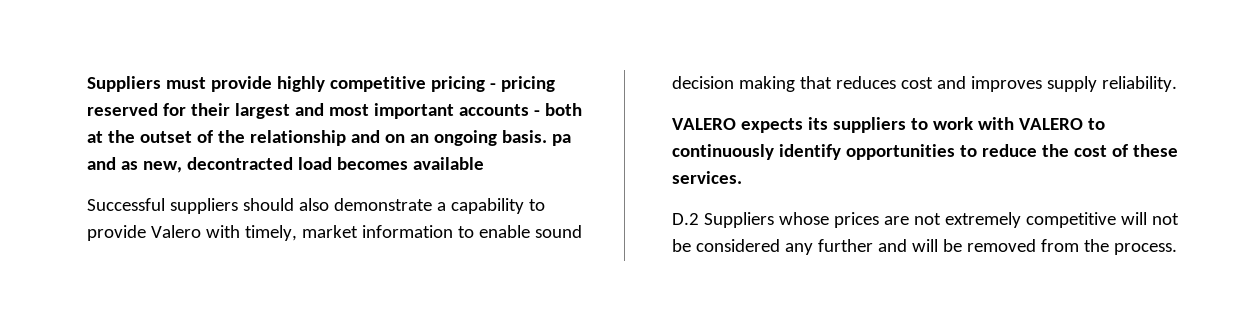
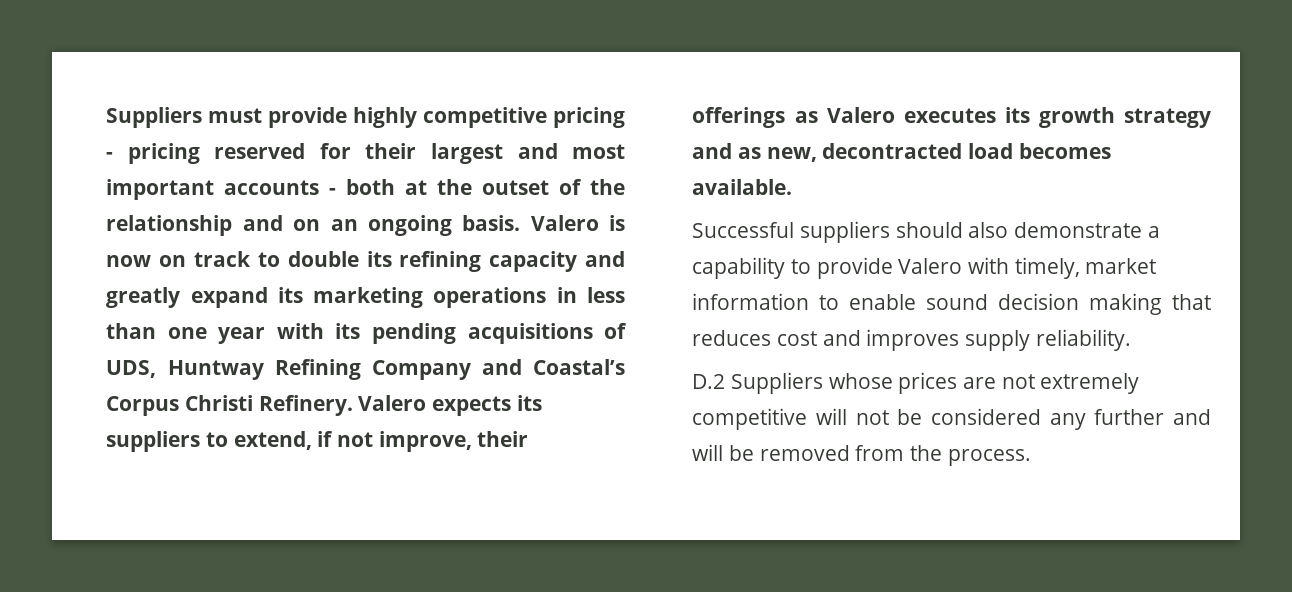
[551,134,571,146] pa -> [530,215,626,231] [106,251,625,272] [106,287,625,308] [106,323,627,344] [106,359,626,380] [106,395,542,416] [106,431,529,452] [692,107,1211,128] Valero is now on track to double its refining capacity and greatly expand its marketing operations in less than one year with its pending acquisitions of UDS, Huntway Refining Company and Coastal’s Corpus Christi Refinery. Valero expects its suppliers to extend, if not improve, their offerings as Valero executes its growth strategy
[412,157,484,170] available -> [692,179,793,195] available.
[671,117,1105,133] [671,144,1178,160] [671,171,742,184] // VALERO expects its suppliers to work with VALERO to continuously identify opportunities to reduce the cost of these services. -> (1131, 340) none

